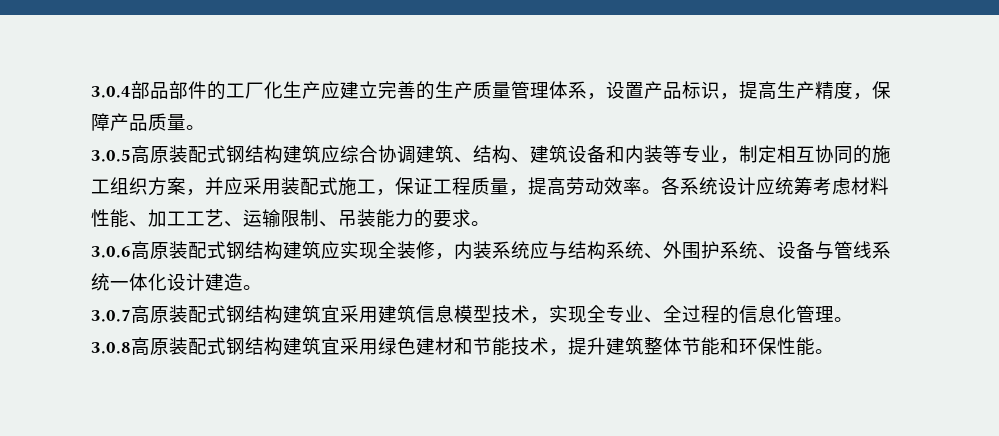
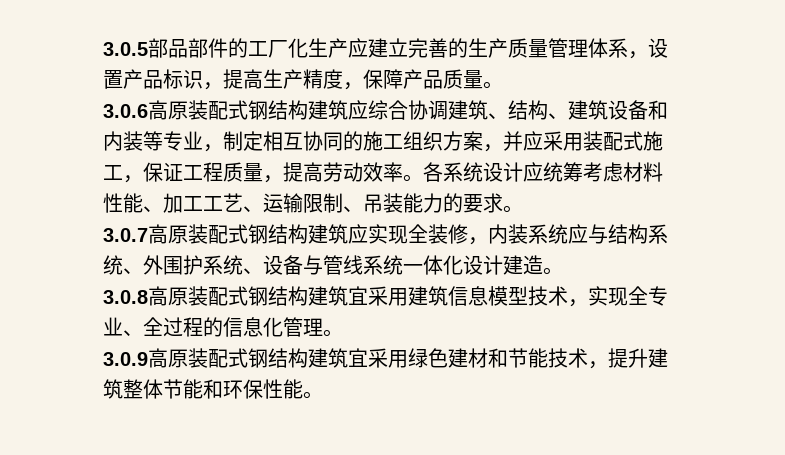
[91,86,131,98] 3.0.4 -> [103,42,148,56] 3.0.5
[91,149,131,162] 3.0.5 -> [103,104,148,118] 3.0.6
[91,246,131,258] 3.0.6 -> [103,228,148,242] 3.0.7
[91,309,131,322] 3.0.7 -> [103,290,148,304] 3.0.8
[91,342,131,354] 3.0.8 -> [103,352,148,366] 3.0.9

